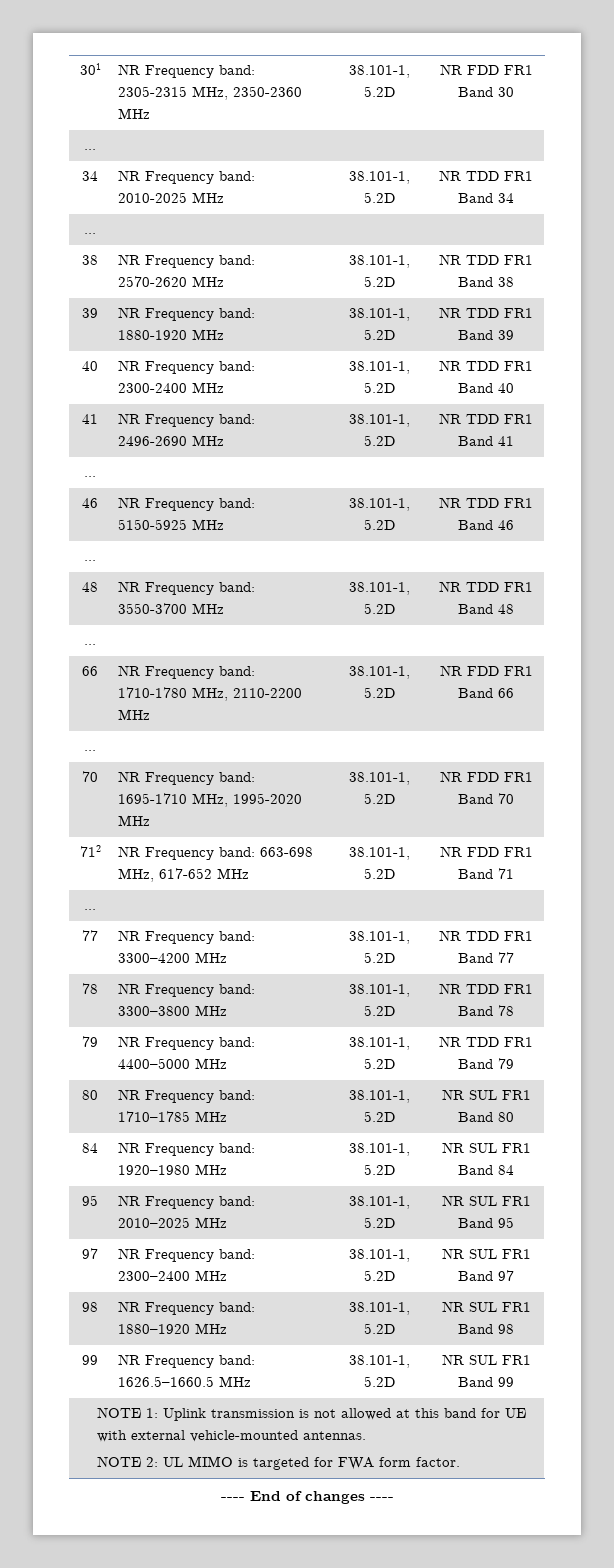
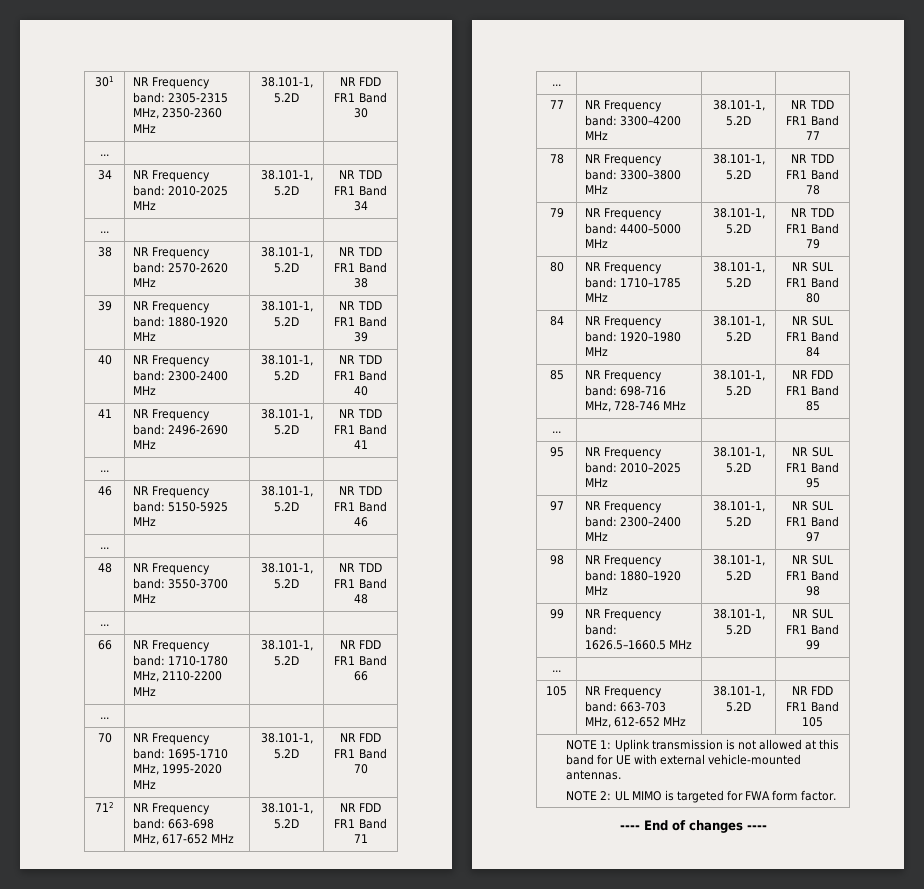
(514, 1170) none -> [549,370,564,380] [584,370,662,382] [584,385,666,396] [584,401,686,412] [712,370,765,381] [726,386,751,396] [791,370,834,379] [786,385,839,396] [805,401,820,411] [552,431,561,433] // 85 | NR Frequency band: 698-716 MHz, 728-746 MHz | 38.101-1, 5.2D | NR FDD FR1 Band 85 // ... | | |
(514, 1382) none -> [552,670,561,672] [546,686,567,696] [584,686,662,698] [584,701,666,712] [584,717,686,728] [712,686,765,697] [726,702,751,712] [791,686,834,695] [786,701,839,712] [802,717,823,727] // ... | | | // 105 | NR Frequency band: 663-703 MHz, 612-652 MHz | 38.101-1, 5.2D | NR FDD FR1 Band 105

